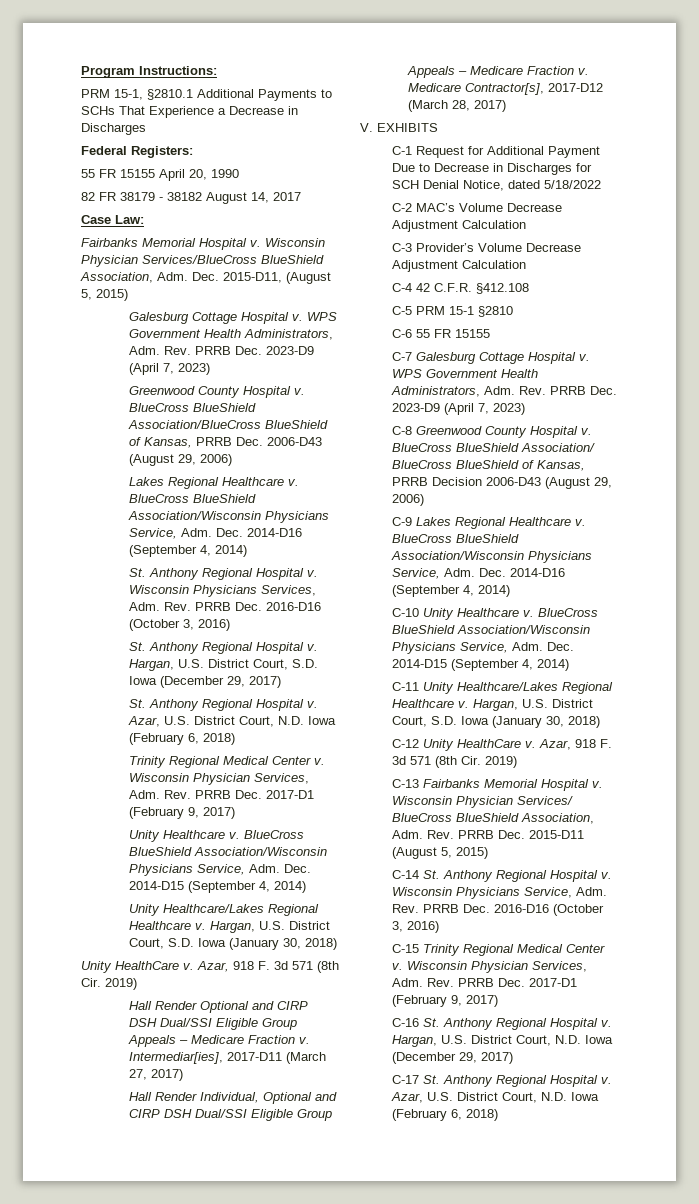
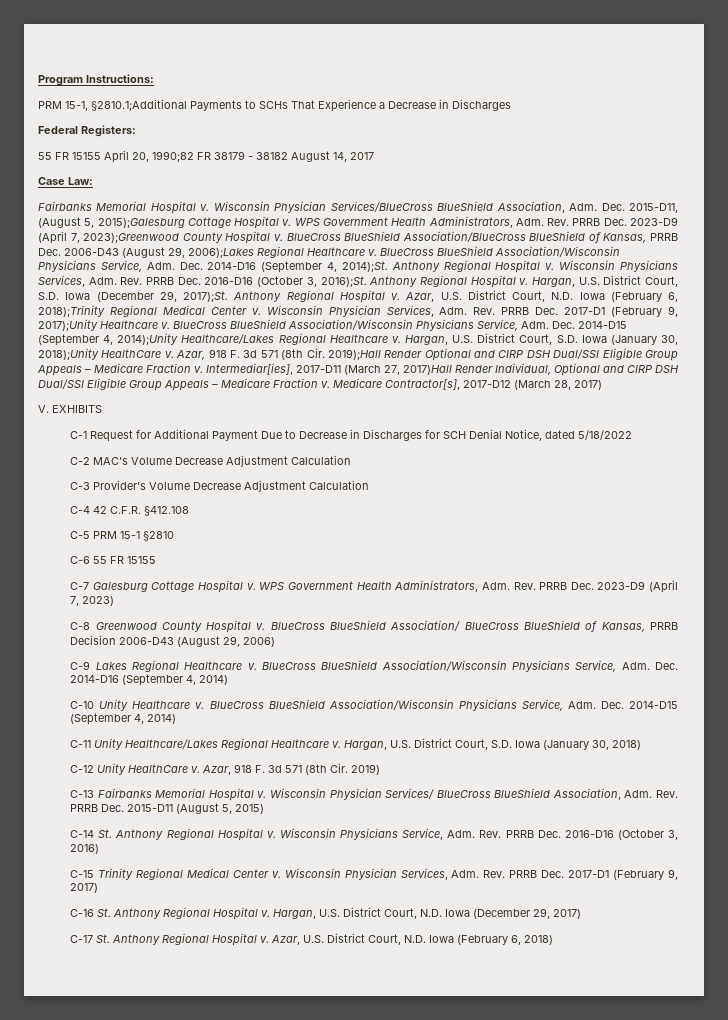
[147,89,254,100] §2810.1 Additional -> [91,99,187,111] §2810.1;Additional
[211,169,239,178] [81,192,95,201] 1990 // 82 -> [152,151,194,162] 1990;82
[96,289,128,301] [129,312,190,324] 2015) // Galesburg -> [97,218,185,228] 2015);Galesburg
[178,363,211,375] [129,386,196,395] 2023) // Greenwood -> [83,233,180,243] 2023);Greenwood
[200,454,233,466] [129,477,165,486] 2006) // Lakes -> [188,248,254,258] 2006);Lakes
[215,545,248,557] [129,568,147,577] 2014) // St. -> [341,261,388,272] 2014);St.
[198,619,231,631] [129,642,147,651] 2016) // St. -> [320,276,367,287] 2016);St.
[249,676,282,688] [129,699,147,708] 2017) // St. -> [183,291,228,302] 2017);St.
[203,733,236,745] [129,756,167,768] 2018) // Trinity -> [38,305,105,317] 2018);Trinity
[203,807,236,819] [129,830,161,842] 2017) // Unity -> [38,319,98,331] 2017);Unity
[274,881,307,893] [129,904,161,916] 2014) // Unity -> [117,333,179,345] 2014);Unity
[305,938,338,950] [81,961,339,973] [81,978,137,990] [129,1001,153,1010] 2018) // Unity HealthCare v. Azar, 918 F. 3d 571 (8th Cir. 2019) // Hall -> [38,348,381,360] 2018);Unity HealthCare v. Azar, 918 F. 3d 571 (8th Cir. 2019);Hall
[151,1069,184,1081] [129,1092,153,1101] 2017) // Hall -> [403,365,452,375] 2017)Hall

